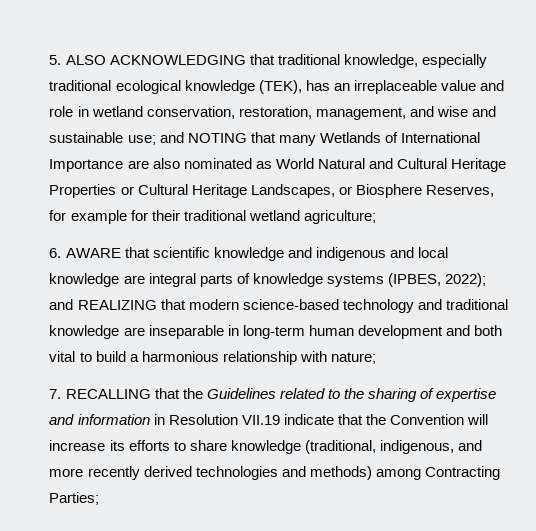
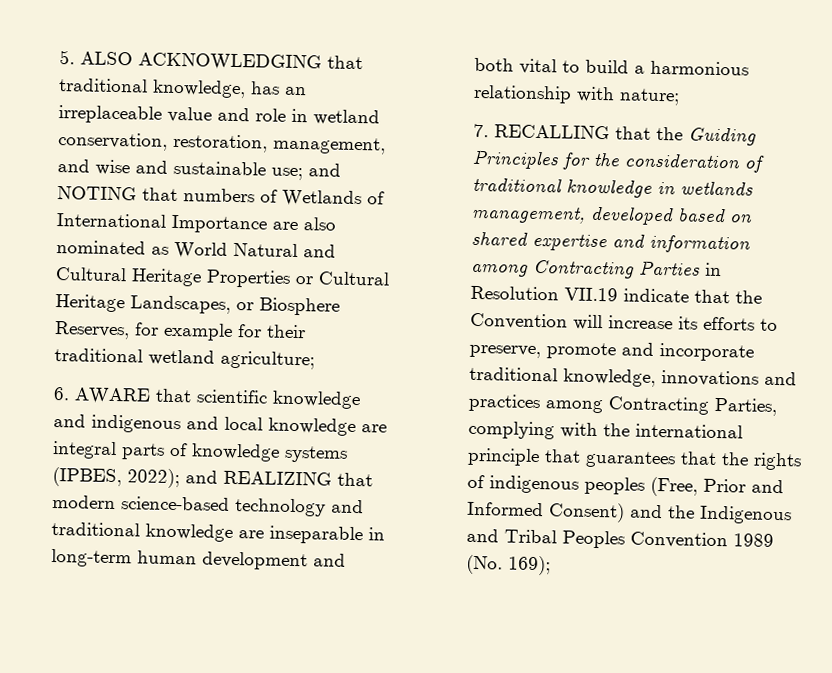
[421,54,487,68] [49,80,302,94] especially traditional ecological knowledge (TEK), -> (246, 89) none
[278,135,316,146] many -> [182,188,278,203] numbers of
[206,388,496,402] [49,414,150,425] Guidelines related to the sharing of expertise and information -> [687,127,757,146] [471,149,765,173] [471,177,753,198] [470,205,753,226] [470,231,751,254] [470,259,700,279] Guiding Principles for the consideration of traditional knowledge in wetlands management, developed based on shared expertise and information among Contracting Parties
[189,440,482,454] [49,466,500,480] [49,492,100,505] share knowledge (traditional, indigenous, and more recently derived technologies and methods) among Contracting Parties; -> [468,342,754,362] [468,366,797,387] [467,393,778,416] [467,420,743,440] [466,447,802,471] [466,474,784,497] [466,501,792,525] [465,528,774,549] [465,554,551,576] preserve, promote and incorporate traditional knowledge, innovations and practices among Contracting Parties, complying with the international principle that guarantees that the rights of indigenous peoples (Free, Prior and Informed Consent) and the Indigenous and Tribal Peoples Convention 1989 (No. 169);

